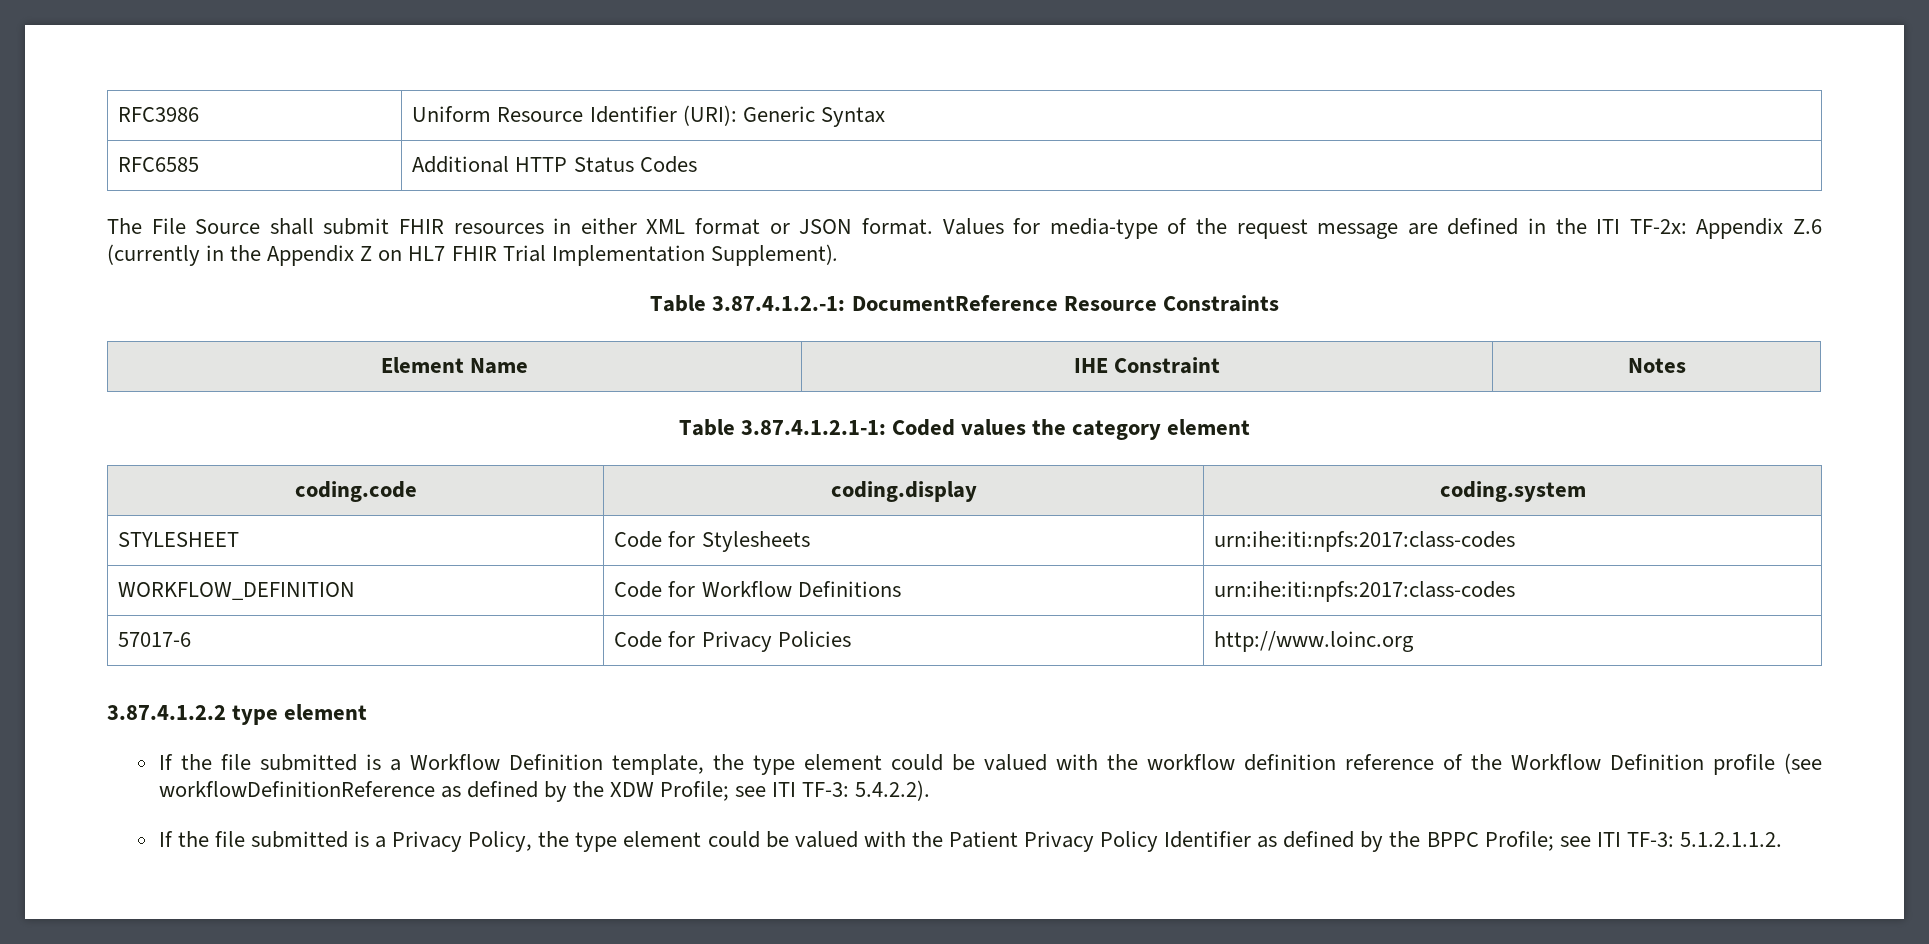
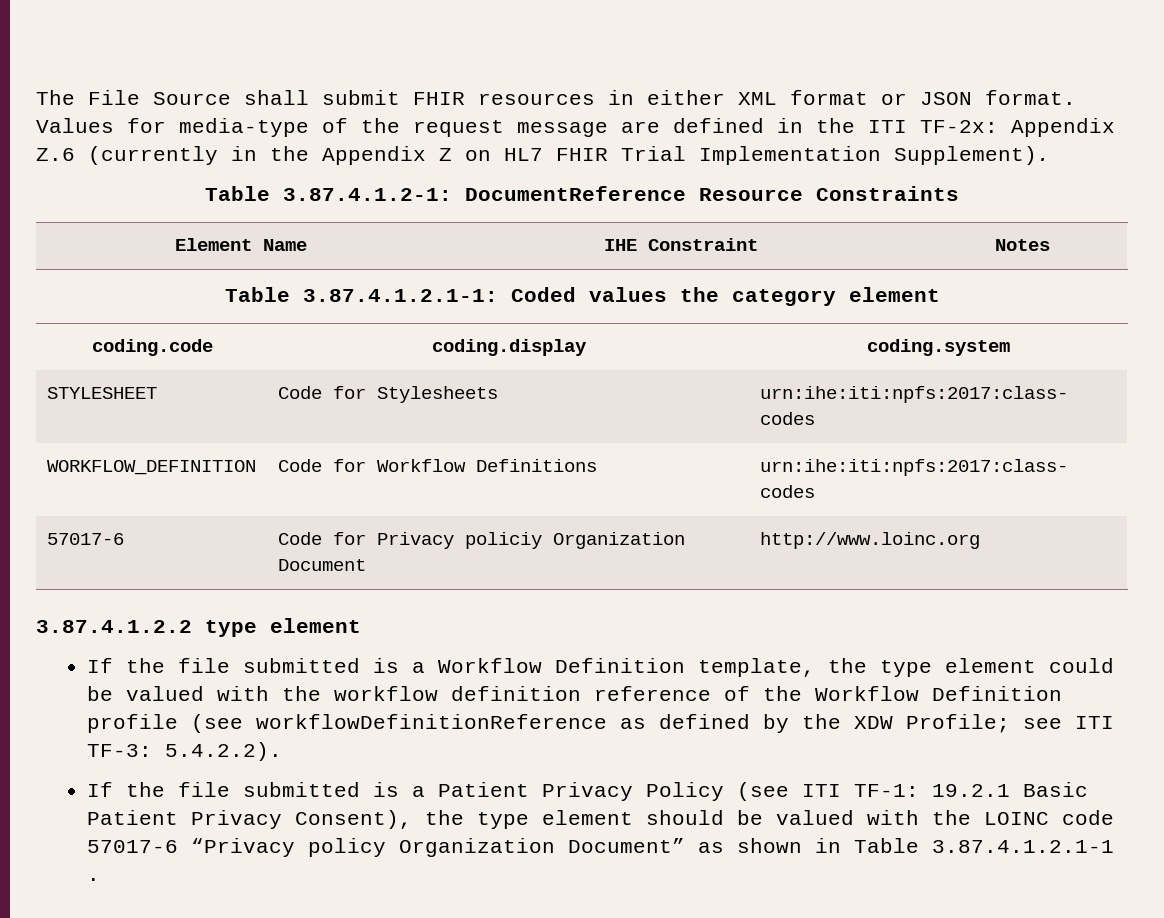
[118,107,200,122] [412,105,885,127] [118,157,200,172] [412,156,697,173] RFC3986 | Uniform Resource Identifier (URI): Generic Syntax // RFC6585 | Additional HTTP Status Codes // -> (36, 97) none
[712,296,846,311] 3.87.4.1.2.-1: -> [283,188,452,201] 3.87.4.1.2-1:
[777,631,851,647] Policies -> [464,532,685,549] [277,559,366,571] policiy Organization Document
[392,831,1782,852] Privacy Policy, the type element could be valued with the Patient Privacy Policy Identifier as defined by the BPPC Profile; see ITI TF-3: 5.1.2.1.1.2. -> [437,782,1088,801] [86,810,1114,829] [86,838,1114,857] [86,878,100,881] Patient Privacy Policy (see ITI TF-1: 19.2.1 Basic Patient Privacy Consent), the type element should be valued with the LOINC code 57017-6 “Privacy policy Organization Document” as shown in Table 3.87.4.1.2.1-1 .

